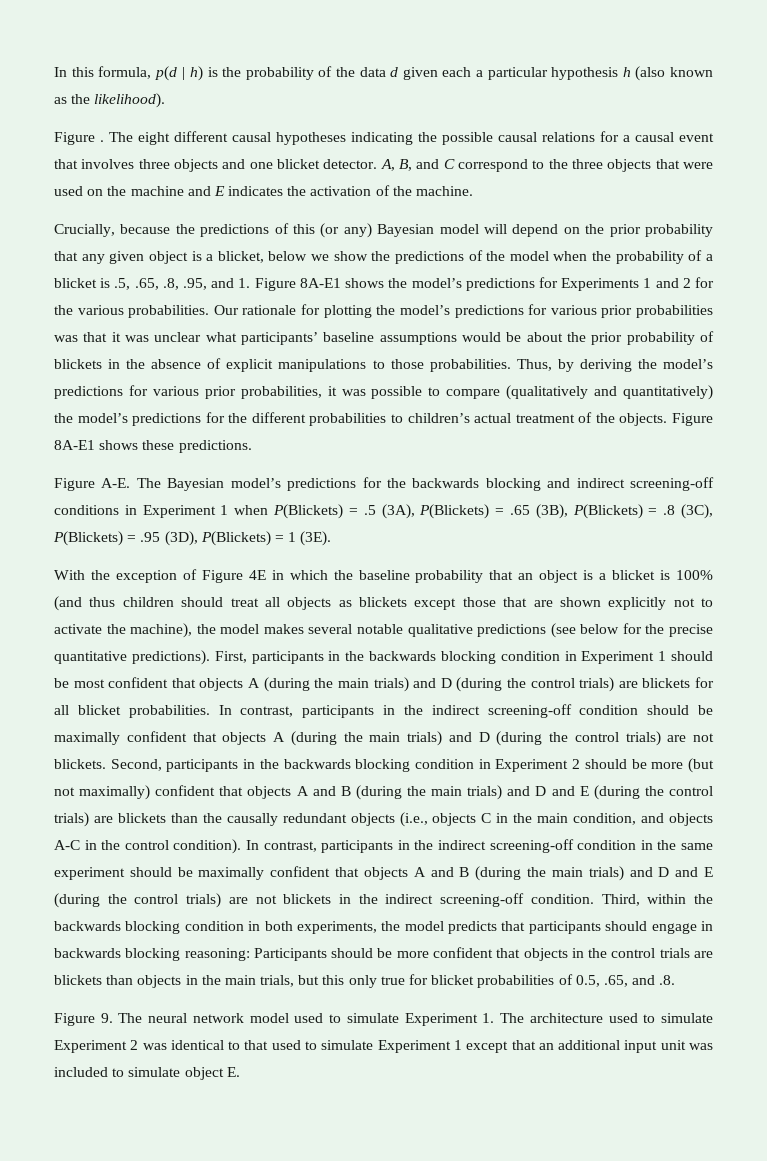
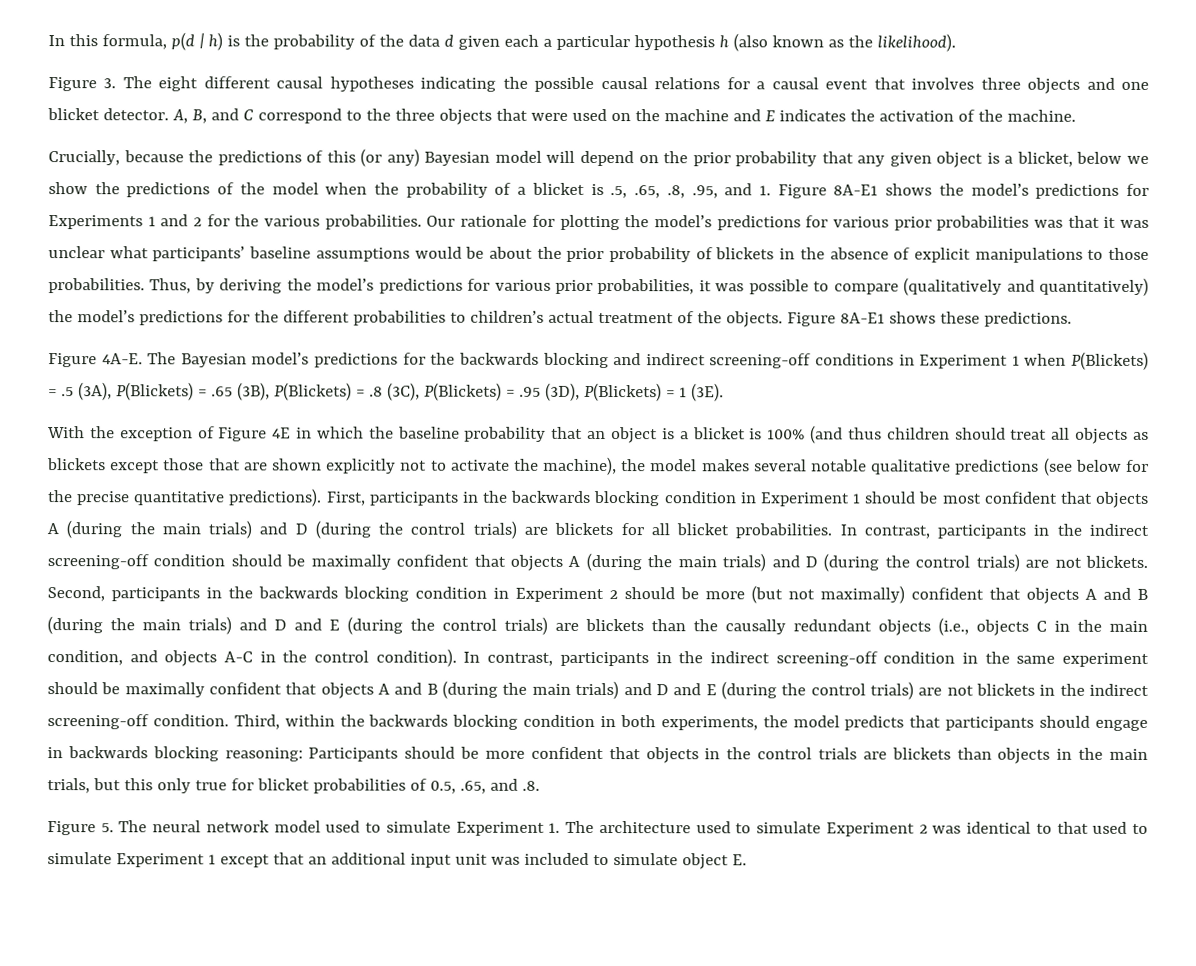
[100,140,104,142] . -> [103,78,117,89] 3.
[101,478,131,488] A-E. -> [101,353,143,365] 4A-E.
[100,1013,113,1023] 9. -> [100,823,114,833] 5.

